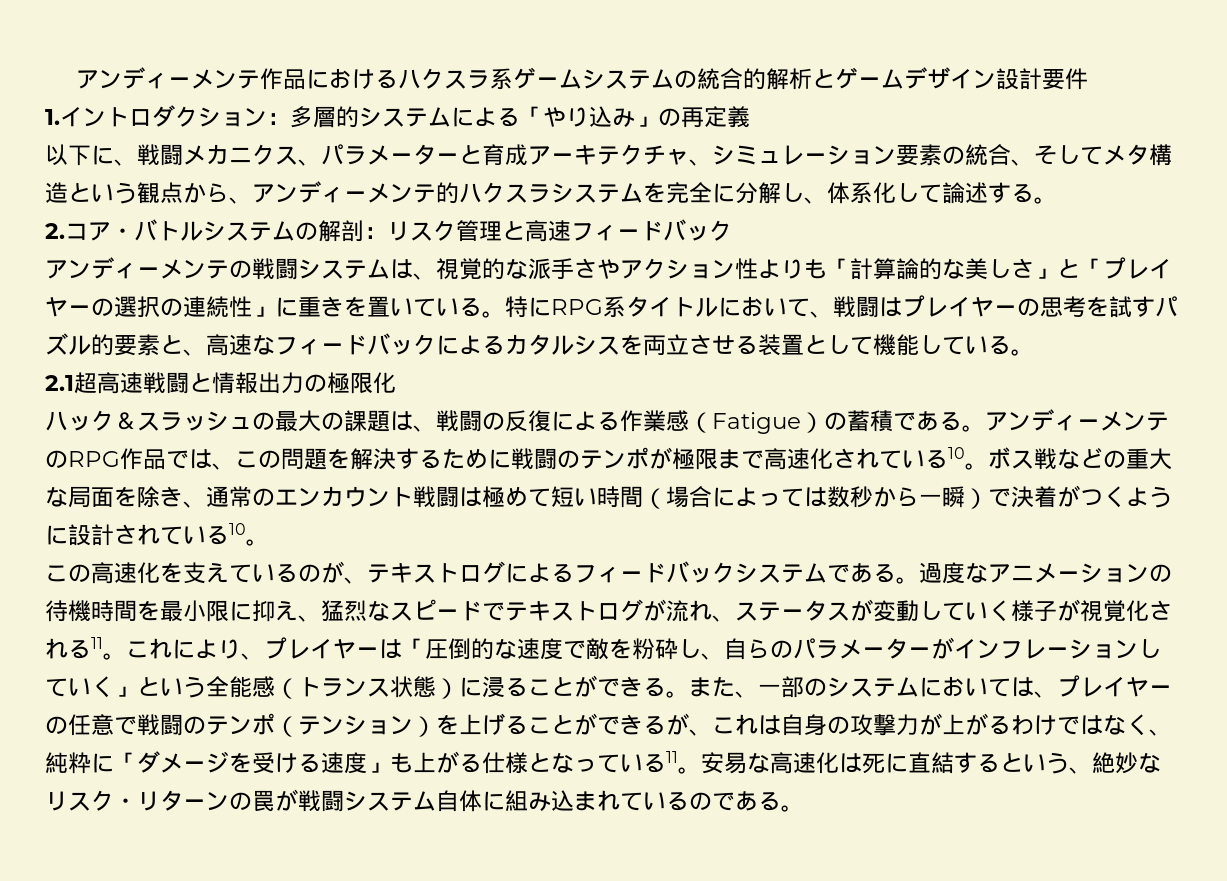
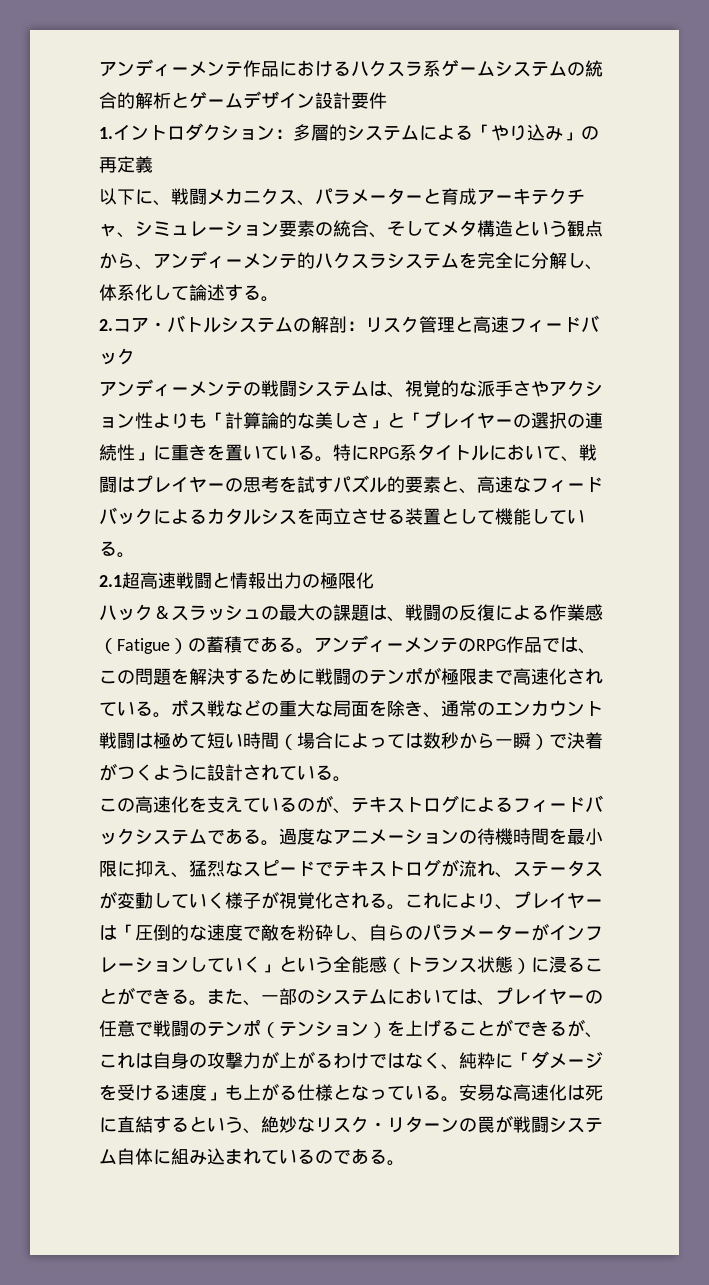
[948,447,965,459] 10 -> (153, 708) none
[229,523,246,535] 10 -> (333, 772) none
[91,637,103,649] 11 -> (387, 900) none
[666,751,678,763] 11 -> (441, 1092) none

